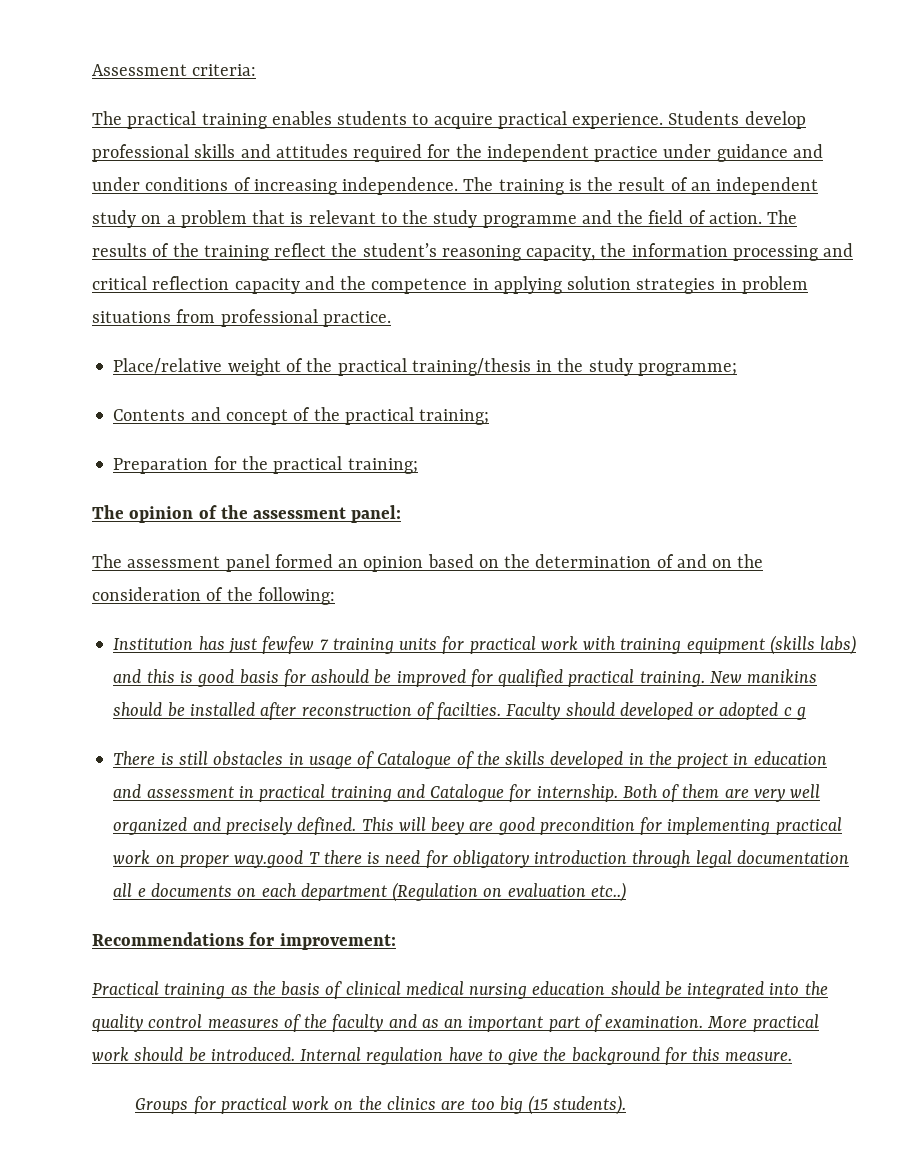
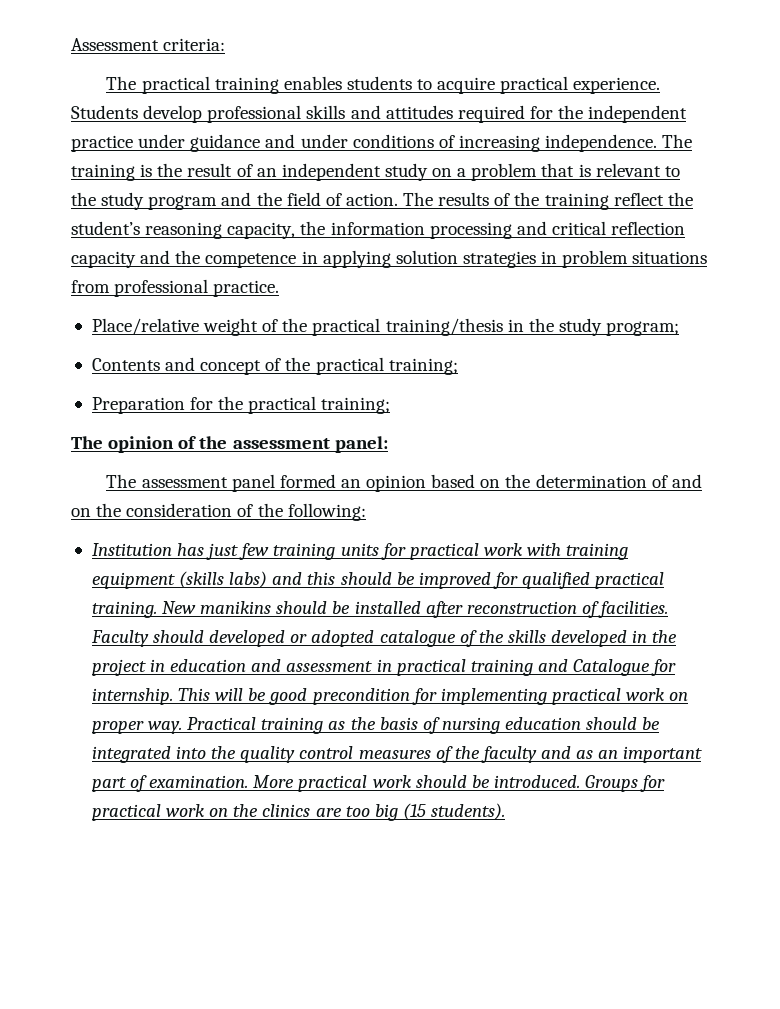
[482,215,577,228] programme -> [148,195,218,210] program
[637,363,737,376] programme; -> [606,321,680,336] program;
[262,636,329,654] fewfew 7 -> [239,543,270,560] few
[179,669,370,687] is good basis for ashould -> [340,572,392,585] should
[437,702,502,720] facilties. -> [598,601,669,618] facilities.
[783,706,806,720] [113,751,452,769] c g // There is still obstacles in usage of Catalogue -> [379,630,456,647] catalogue
[622,784,821,802] [113,817,494,835] Both of them are very well organized and precisely defined. This will beey are -> [178,688,267,701] This will be
[234,850,849,868] [113,882,626,902] [92,932,396,950] way.good T there is need for obligatory introduction through legal documentation all e documents on each department (Regulation on evaluation etc..) // Recommendations for improvement: // -> [148,721,183,734] way.
[345,981,464,995] clinical medical -> (440, 725) none
[300,1047,793,1065] Internal regulation have to give the background for this measure. // -> (580, 781) none

